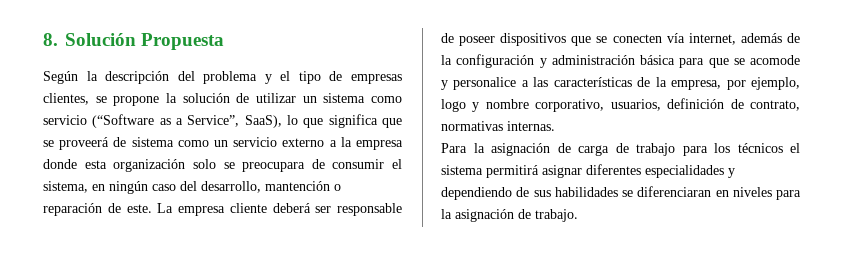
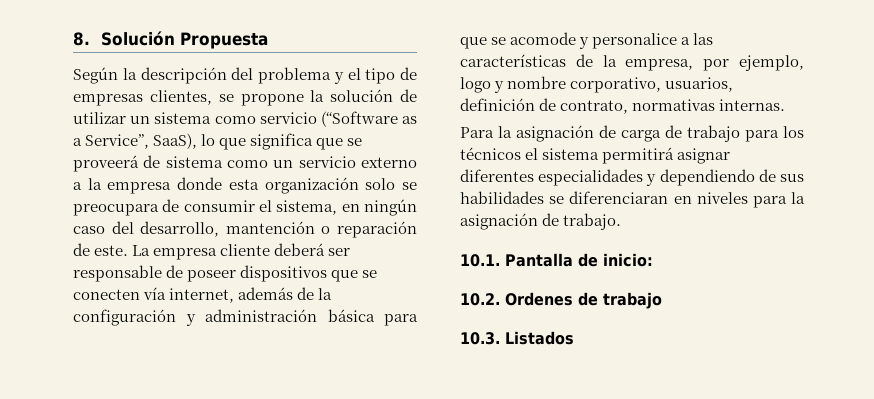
(578, 215) none -> [460,253,653,267] [460,292,662,309] [460,331,574,345] // 10.1. Pantalla de inicio: // 10.2. Ordenes de trabajo // 10.3. Listados

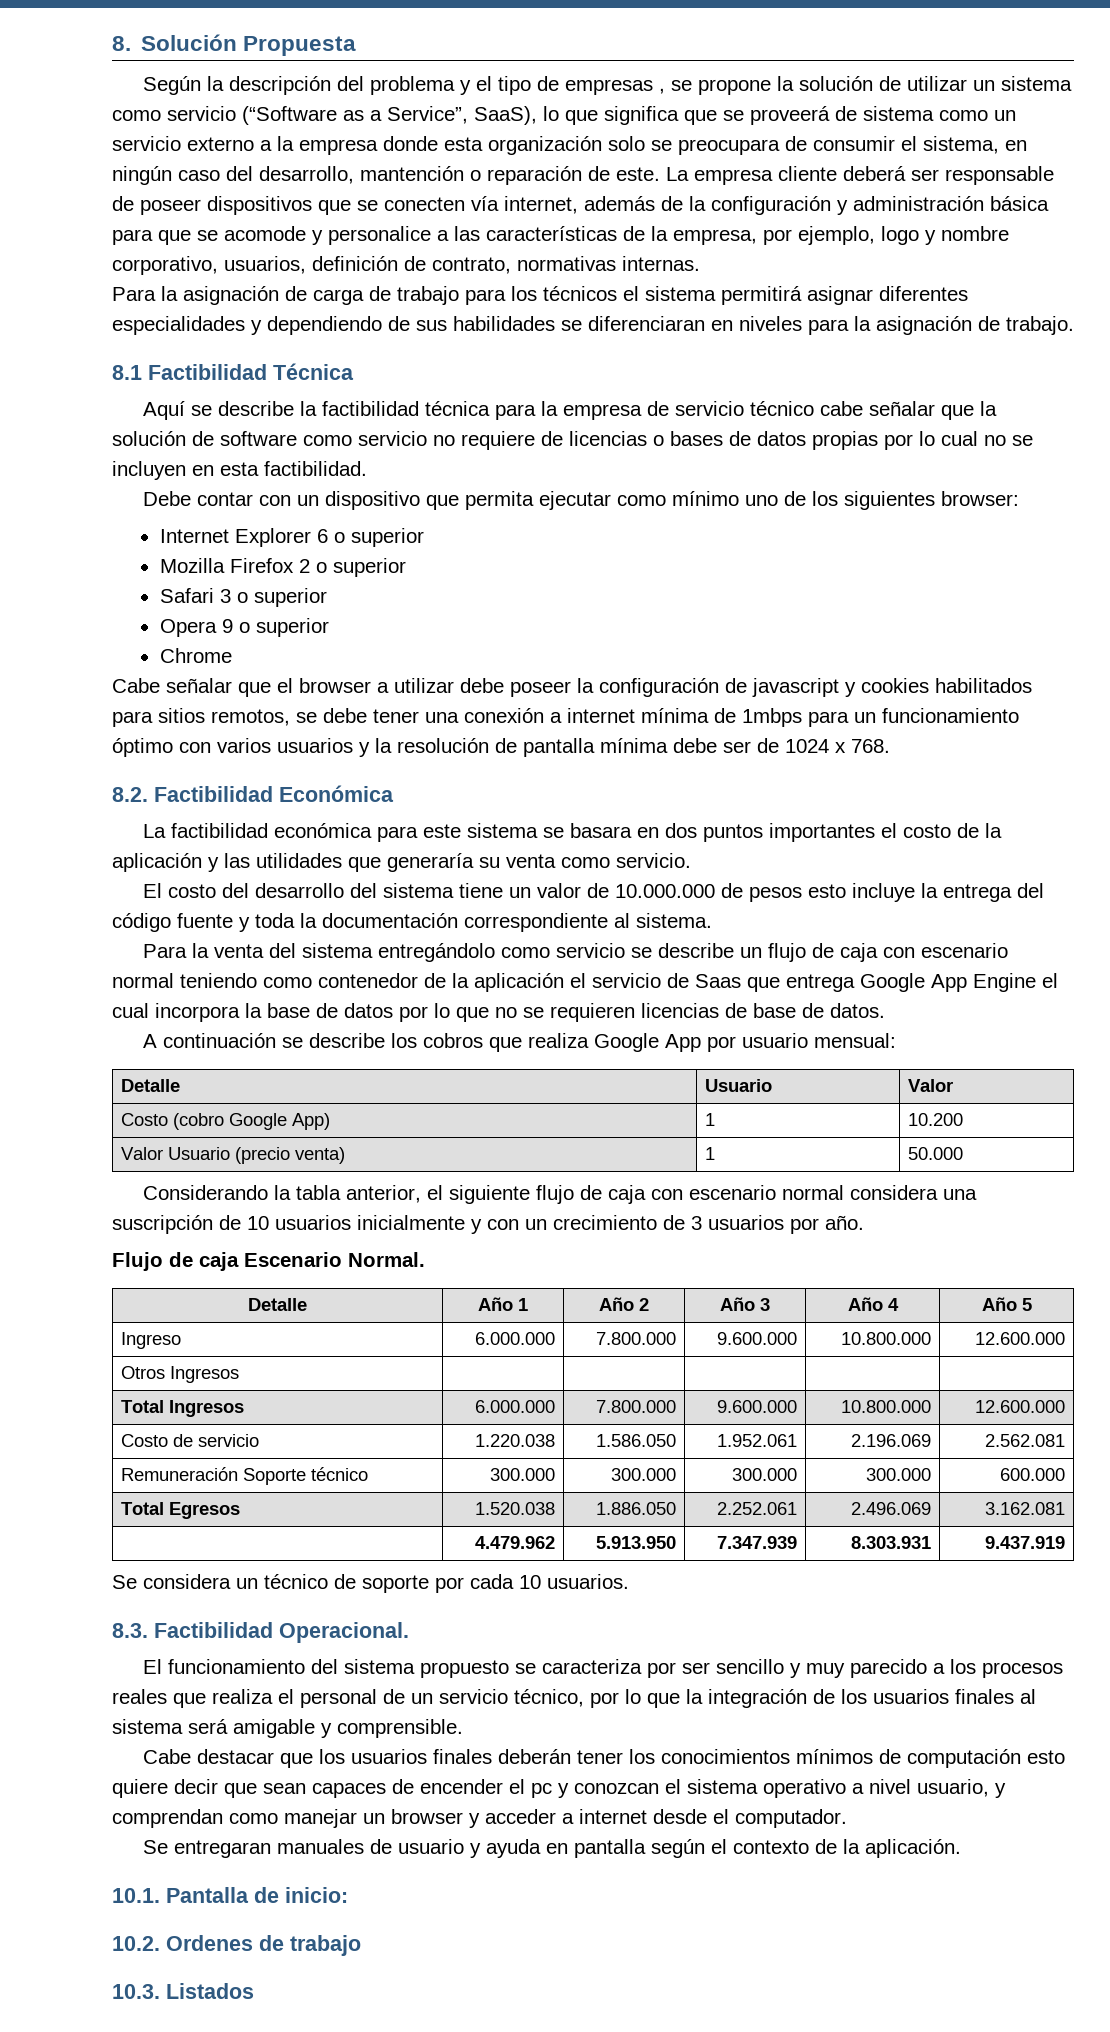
[149,90,212,105] clientes, -> [659,88,666,94] ,
(622, 221) none -> [112,363,354,380] [143,401,998,420] [112,431,1033,450] [112,461,367,480] [143,491,1020,510] [159,528,424,547] [159,558,406,577] [159,588,327,607] [159,618,329,637] [159,648,232,663] [112,678,1032,697] [112,708,1019,727] [112,738,890,757] [112,785,394,802] [143,823,1003,842] [112,853,691,872] [143,883,1045,902] [112,913,712,932] [143,943,1009,962] [112,973,1058,992] [112,1003,885,1022] [143,1033,897,1052] [120,1079,180,1092] [704,1079,772,1092] [907,1079,953,1092] [120,1113,330,1130] [704,1113,715,1126] [907,1113,963,1126] [120,1147,345,1164] [704,1147,715,1160] [907,1147,963,1160] [143,1185,978,1204] [112,1215,864,1234] [112,1252,425,1271] [248,1298,307,1311] [477,1297,528,1311] [599,1297,649,1311] [720,1297,770,1311] [847,1297,899,1311] [981,1297,1032,1311] [120,1332,181,1349] [475,1332,556,1345] [596,1332,677,1345] [717,1332,798,1345] [841,1332,932,1345] [975,1332,1066,1345] [120,1366,239,1383] [120,1400,244,1417] [475,1400,556,1413] [596,1400,677,1413] [717,1400,798,1413] [841,1400,932,1413] [975,1400,1066,1413] [120,1434,259,1447] [475,1434,556,1447] [596,1434,677,1447] [717,1434,798,1447] [851,1434,932,1447] [985,1434,1066,1447] [120,1467,368,1485] [490,1468,556,1481] [611,1468,677,1481] [732,1468,798,1481] [866,1468,932,1481] [1000,1468,1066,1481] [120,1502,240,1519] [475,1502,556,1515] [596,1502,677,1515] [717,1502,798,1515] [851,1502,932,1515] [985,1502,1066,1515] [475,1536,556,1549] [596,1536,677,1549] [717,1536,798,1549] [851,1536,932,1549] [985,1536,1066,1549] [112,1574,629,1593] [112,1622,409,1643] [143,1659,1064,1678] [112,1689,1036,1708] [112,1719,463,1738] [143,1749,1066,1768] [112,1779,1006,1798] [112,1809,847,1828] [143,1839,962,1858] // 8.1 Factibilidad Técnica // Aquí se describe la factibilidad técnica para la empresa de servicio técnico cabe señalar que la solución de software como servicio no requiere de licencias o bases de datos propias por lo cual no se incluyen en esta factibilidad. // Debe contar con un dispositivo que permita ejecutar como mínimo uno de los siguientes browser: // Internet Explorer 6 o superior // Mozilla Firefox 2 o superior // Safari 3 o superior // Opera 9 o superior // Chrome // Cabe señalar que el browser a utilizar debe poseer la configuración de javascript y cookies habilitados para sitios remotos, se debe tener una conexión a internet mínima de 1mbps para un funcionamiento óptimo con varios usuarios y la resolución de pantalla mínima debe ser de 1024 x 768. // 8.2. Factibilidad Económica // La factibilidad económica para este sistema se basara en dos puntos importantes el costo de la aplicación y las utilidades que generaría su venta como servicio. // El costo del desarrollo del sistema tiene un valor de 10.000.000 de pesos esto incluye la entrega del código fuente y toda la documentación correspondiente al sistema. // Para la venta del sistema entregándolo como servicio se describe un flujo de caja con escenario normal teniendo como contenedor de la aplicación el servicio de Saas que entrega Google App Engine el cual incorpora la base de datos por lo que no se requieren licencias de base de datos. // A continuación se describe los cobros que realiza Google App por usuario mensual: // Detalle | Usuario | Valor // Costo (cobro Google App) | 1 | 10.200 // Valor Usuario (precio venta) | 1 | 50.000 // Considerando la tabla anterior, el siguiente flujo de caja con escenario normal considera una suscripción de 10 usuarios inicialmente y con un crecimiento de 3 usuarios por año. // Flujo de caja Escenario Normal. // Detalle | Año 1 | Año 2 | Año 3 | Año 4 | Año 5 // Ingreso | 6.000.000 | 7.800.000 | 9.600.000 | 10.800.000 | 12.600.000 // Otros Ingresos | | | | | // Total Ingresos | 6.000.000 | 7.800.000 | 9.600.000 | 10.800.000 | 12.600.000 // Costo de servicio | 1.220.038 | 1.586.050 | 1.952.061 | 2.196.069 | 2.562.081 // Remuneración Soporte técnico | 300.000 | 300.000 | 300.000 | 300.000 | 600.000 // Total Egresos | 1.520.038 | 1.886.050 | 2.252.061 | 2.496.069 | 3.162.081 // | 4.479.962 | 5.913.950 | 7.347.939 | 8.303.931 | 9.437.919 // Se considera un técnico de soporte por cada 10 usuarios. // 8.3. Factibilidad Operacional. // El funcionamiento del sistema propuesto se caracteriza por ser sencillo y muy parecido a los procesos reales que realiza el personal de un servicio técnico, por lo que la integración de los usuarios finales al sistema será amigable y comprensible. // Cabe destacar que los usuarios finales deberán tener los conocimientos mínimos de computación esto quiere decir que sean capaces de encender el pc y conozcan el sistema operativo a nivel usuario, y comprendan como manejar un browser y acceder a internet desde el computador. // Se entregaran manuales de usuario y ayuda en pantalla según el contexto de la aplicación.

